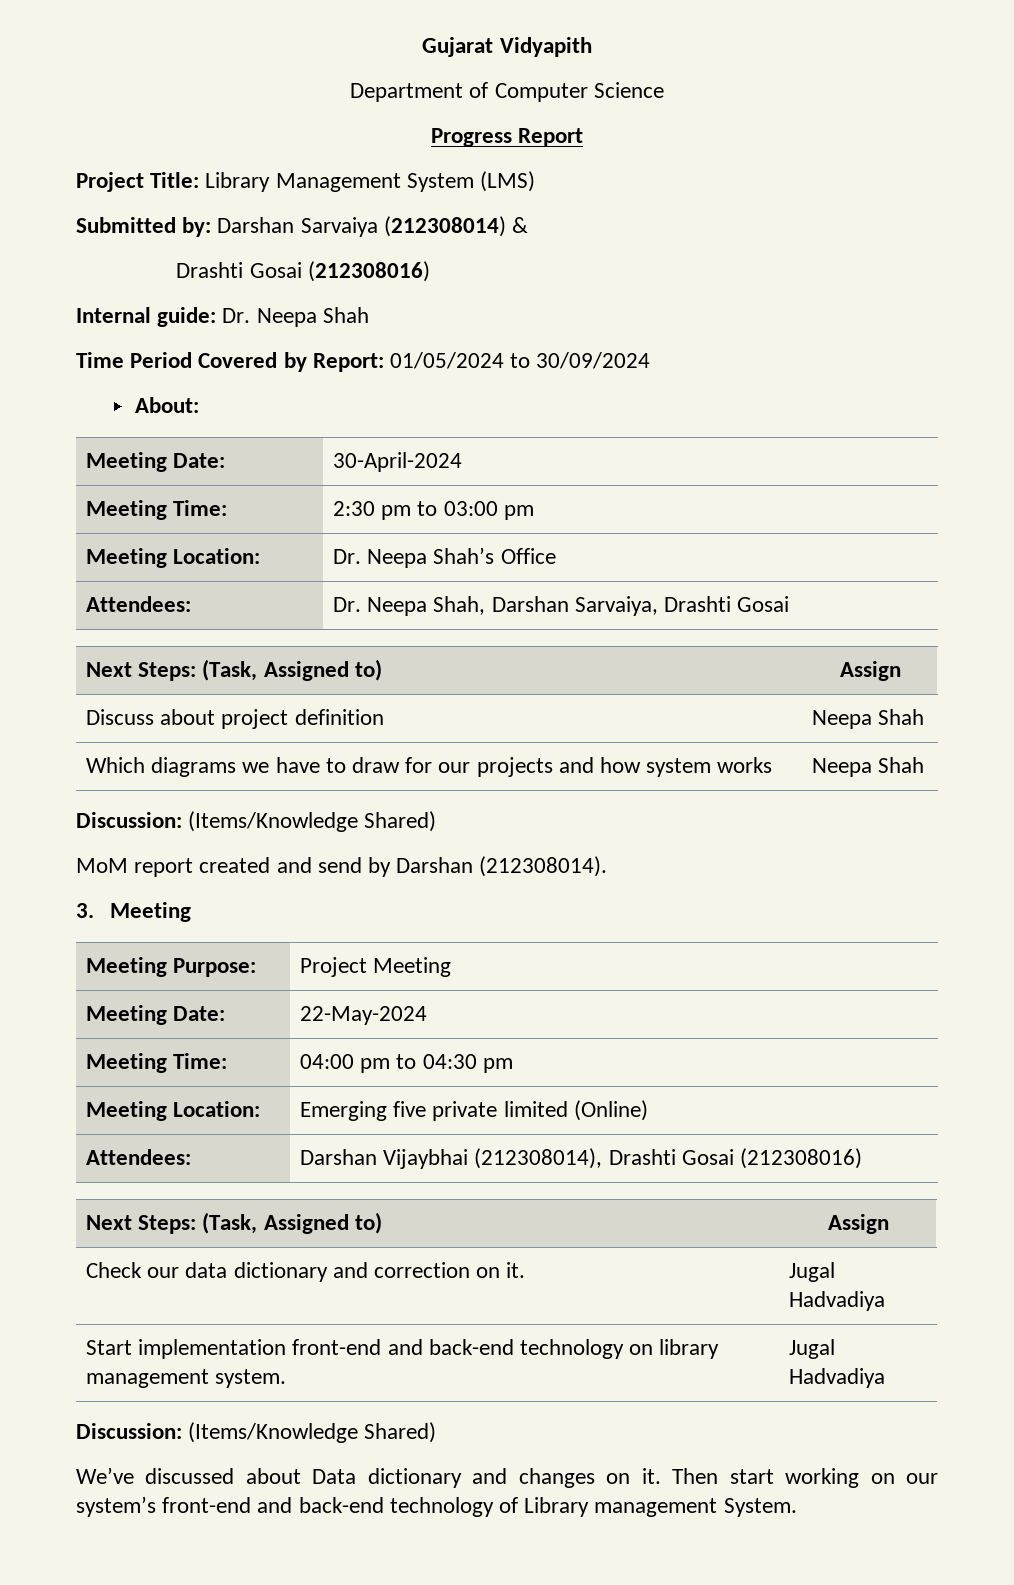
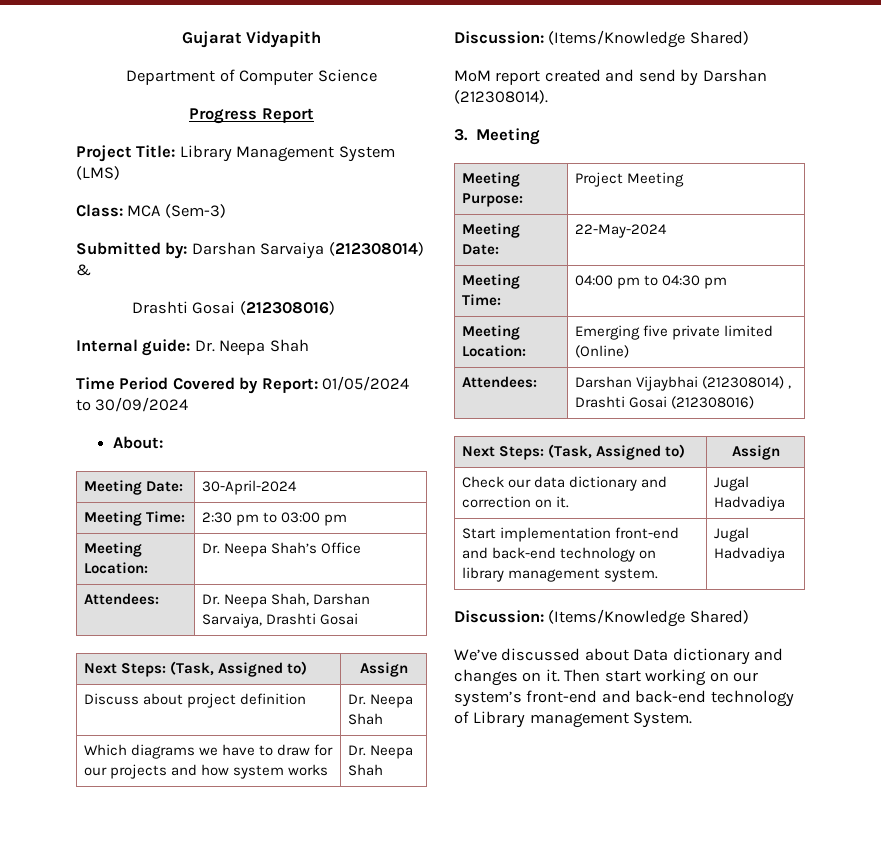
(536, 181) none -> [76,204,226,218] // Class: MCA (Sem-3)
(384, 717) none -> [348,694,367,705] Dr.
(773, 765) none -> [348,745,367,756] Dr.
[474,1148,603,1169] (212308014), -> [702,376,792,389] (212308014) ,

